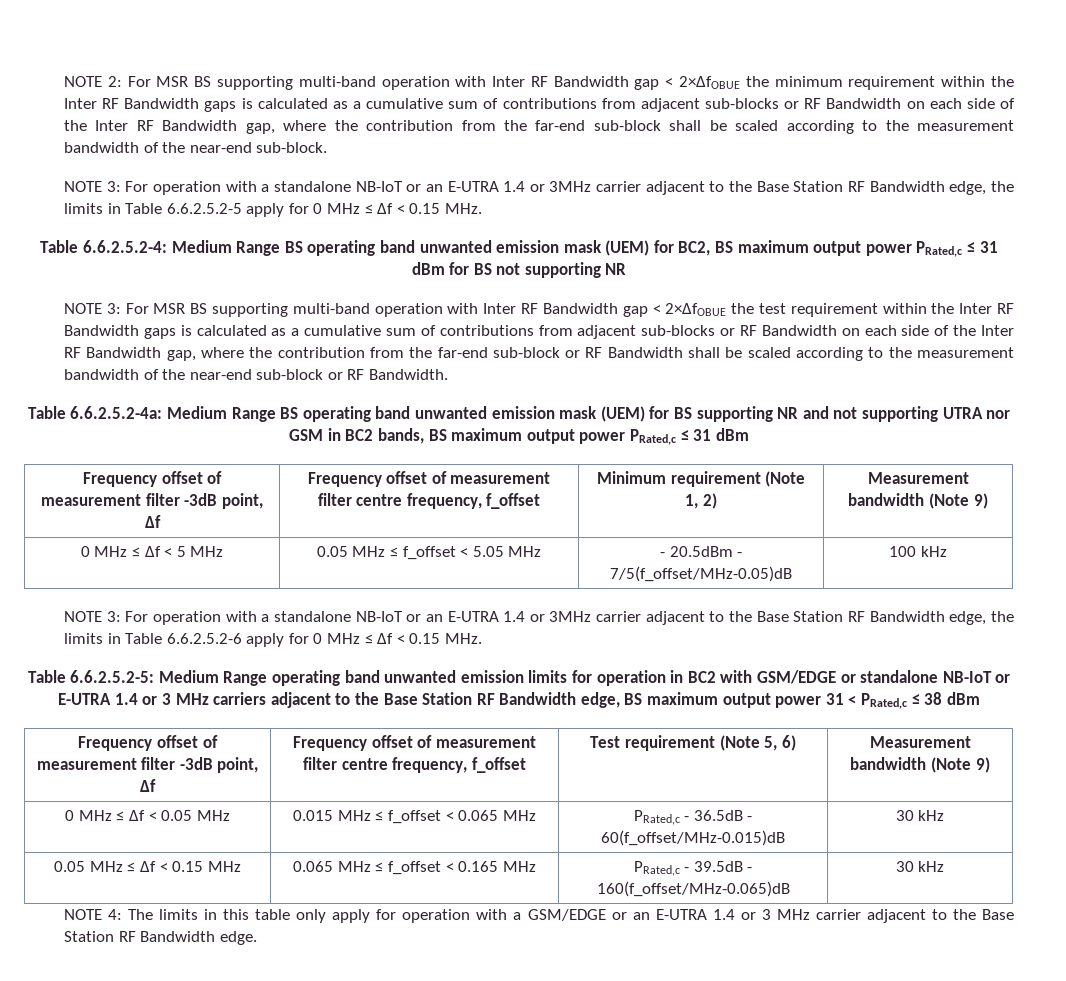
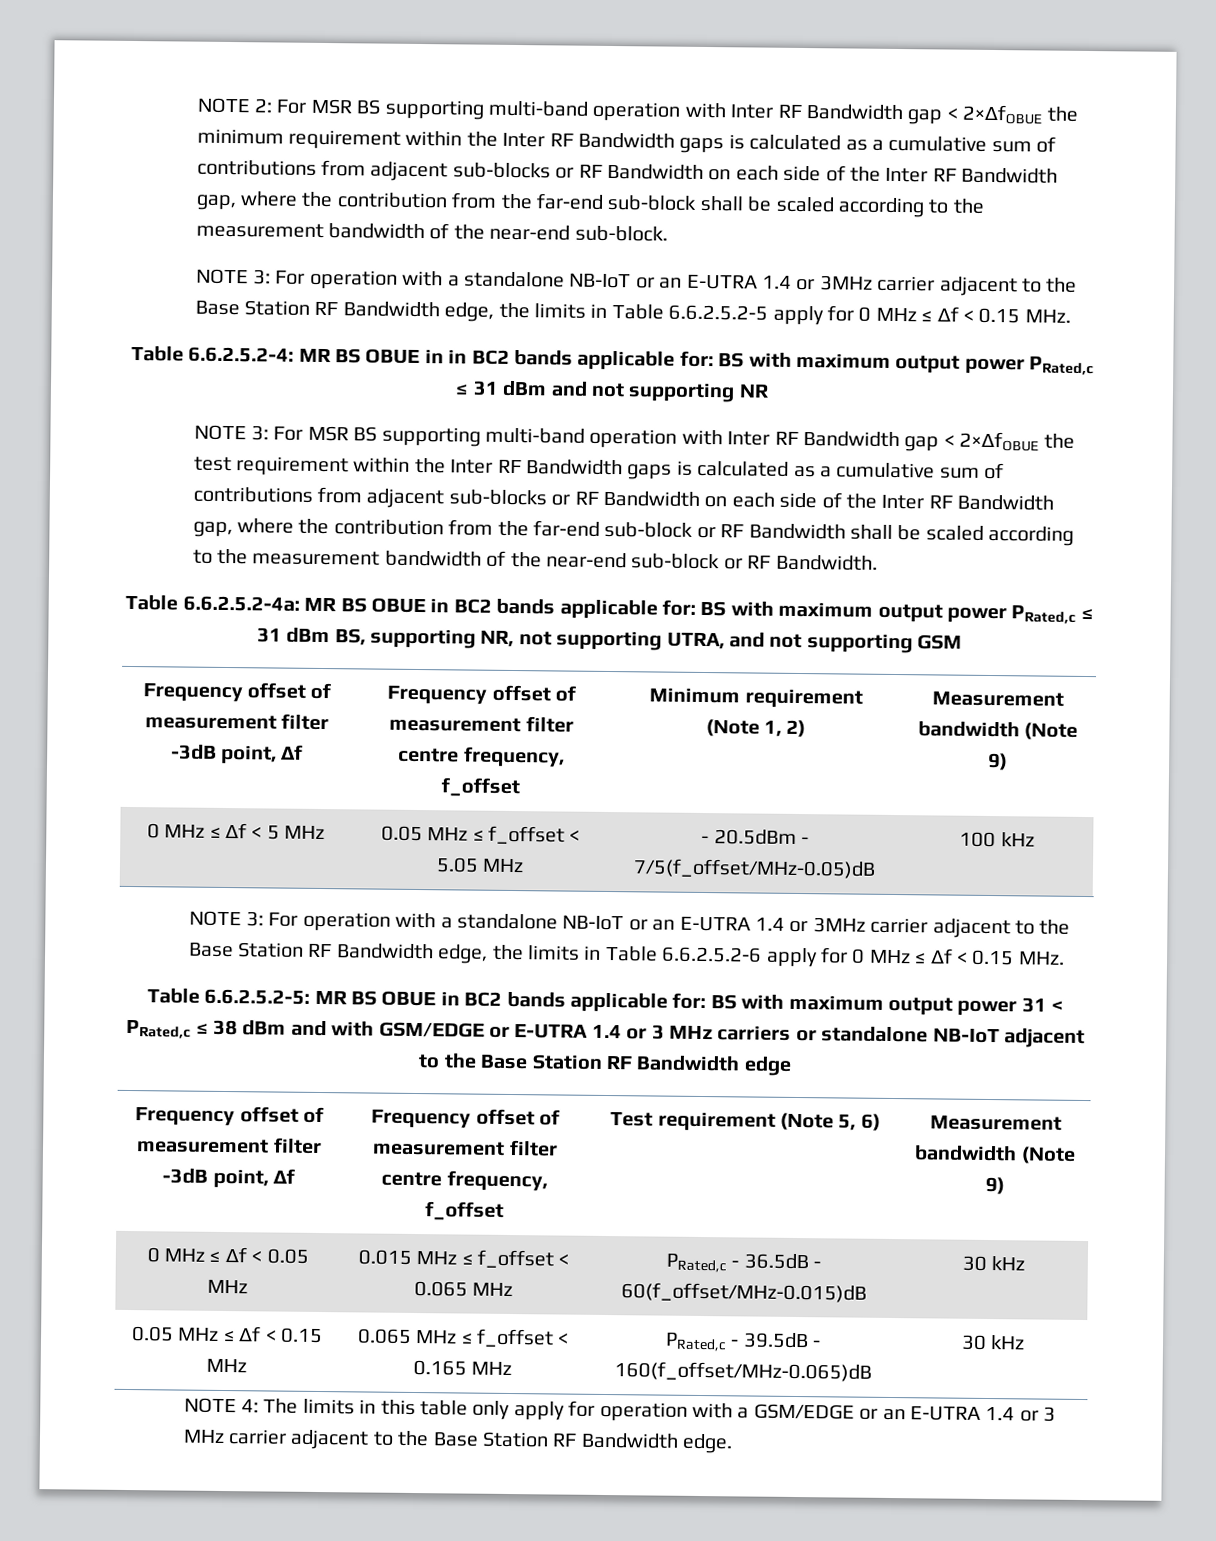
[171,240,998,257] [411,262,492,275] Medium Range BS operating band unwanted emission mask (UEM) for BC2, BS maximum output power PRated,c ≤ 31 dBm for BS -> [298,348,1095,376] [455,380,588,397] MR BS OBUE in in BC2 bands applicable for: BS with maximum output power PRated,c ≤ 31 dBm and
[167,406,1011,422] [289,428,749,445] Medium Range BS operating band unwanted emission mask (UEM) for BS supporting NR and not supporting UTRA nor GSM in BC2 bands, BS maximum output power PRated,c ≤ 31 dBm -> [304,597,1094,624] [256,627,963,654] MR BS OBUE in BC2 bands applicable for: BS with maximum output power PRated,c ≤ 31 dBm BS, supporting NR, not supporting UTRA, and not supporting GSM
[158,670,1011,686] [58,692,643,708] Medium Range operating band unwanted emission limits for operation in BC2 with GSM/EDGE or standalone NB-IoT or E-UTRA 1.4 or 3 MHz carriers adjacent to the Base Station RF Bandwidth edge, BS -> [314,990,785,1013] MR BS OBUE in BC2 bands applicable for: BS with
(980, 698) none -> [290,1020,1085,1049] [418,1053,792,1076] and with GSM/EDGE or E-UTRA 1.4 or 3 MHz carriers or standalone NB-IoT adjacent to the Base Station RF Bandwidth edge

